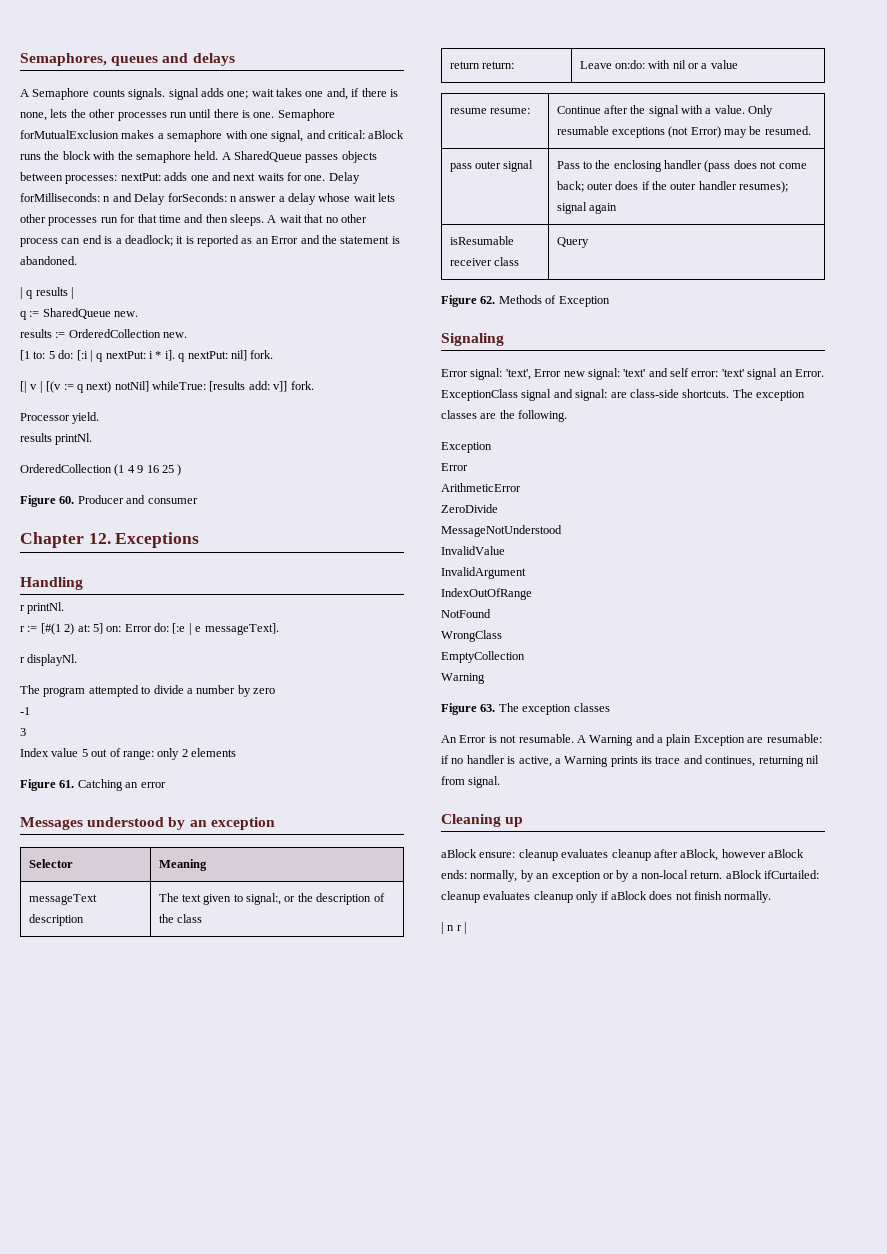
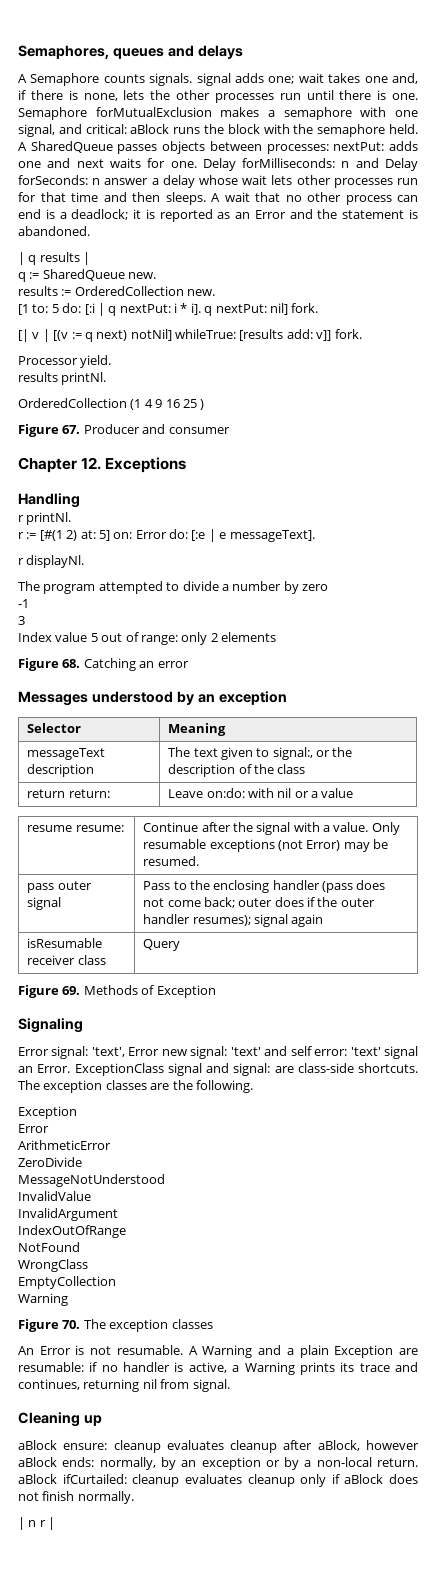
[59,496,75,504] 60. -> [62,425,81,434] 67.
[59,780,75,788] 61. -> [62,659,81,668] 68.
[480,296,496,304] 62. -> [62,986,81,995] 69.
[480,704,496,712] 63. -> [62,1320,81,1329] 70.

